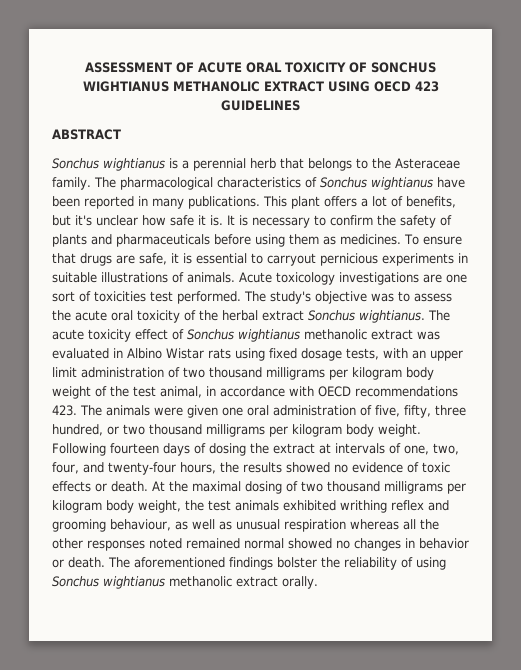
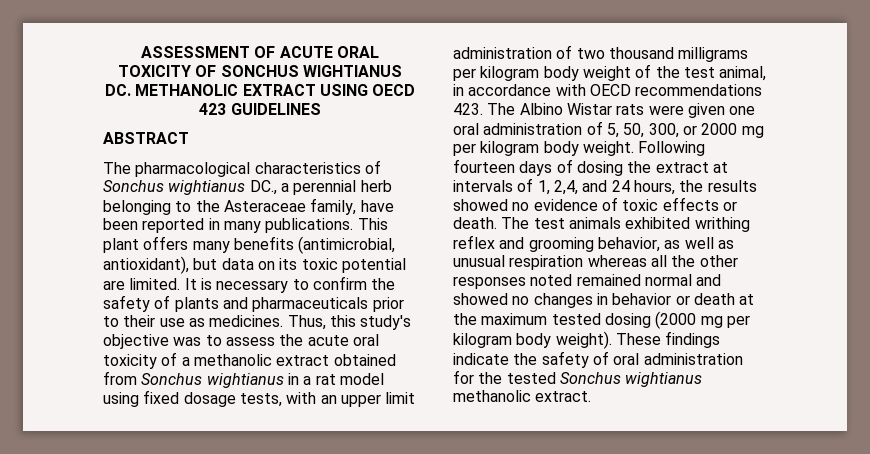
(169, 86) none -> [104,84,131,96] DC.
[52,158,460,171] [52,177,91,190] Sonchus wightianus is a perennial herb that belongs to the Asteraceae family. -> (189, 138) none
(433, 183) none -> [249,180,392,195] [103,198,357,215] DC., a perennial herb belonging to the Asteraceae family,
[361,196,456,208] [52,215,223,226] a lot of benefits, but it's unclear how safe it is. -> [192,236,396,254] [103,256,406,274] [103,278,181,290] many benefits (antimicrobial, antioxidant), but data on its toxic potential are limited.
[214,234,462,247] [52,253,468,266] [52,272,467,285] [52,291,266,304] before using them as medicines. To ensure that drugs are safe, it is essential to carryout pernicious experiments in suitable illustrations of animals. Acute toxicology investigations are one sort of toxicities test performed. The -> [372,297,404,312] [103,315,356,330] prior to their use as medicines. Thus, this
[199,310,450,323] [52,329,440,342] [52,348,231,359] the herbal extract Sonchus wightianus. The acute toxicity effect of Sonchus wightianus methanolic extract was evaluated in Albino Wistar rats -> [181,354,396,366] [103,371,384,388] a methanolic extract obtained from Sonchus wightianus in a rat model
[106,405,150,416] animals -> [519,103,645,115] Albino Wistar rats
[375,405,466,418] [52,424,265,437] five, fifty, three hundred, or two thousand milligrams -> [606,123,764,138] 5, 50, 300, or 2000 mg
[404,443,459,455] [52,462,176,475] one, two, four, and twenty-four -> [537,180,630,195] 1, 2,4, and 24
[152,481,466,494] [52,500,204,513] At the maximal dosing of two thousand milligrams per kilogram body weight, the -> [501,217,530,229] The
[110,519,171,531] behaviour, -> [597,237,660,252] behavior,
(284, 543) none -> [696,274,722,286] and
[68,557,446,570] [52,576,318,589] death. The aforementioned findings bolster the reliability of using Sonchus wightianus methanolic extract orally. -> [693,293,755,305] [453,311,750,329] [453,331,721,349] [453,351,743,368] [453,370,703,387] [453,390,592,402] death at the maximum tested dosing (2000 mg per kilogram body weight). These findings indicate the safety of oral administration for the tested Sonchus wightianus methanolic extract.

